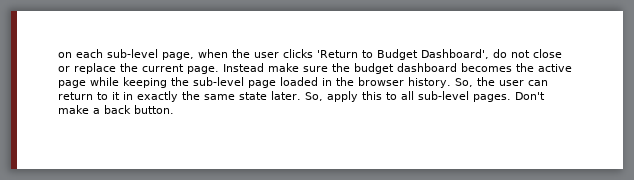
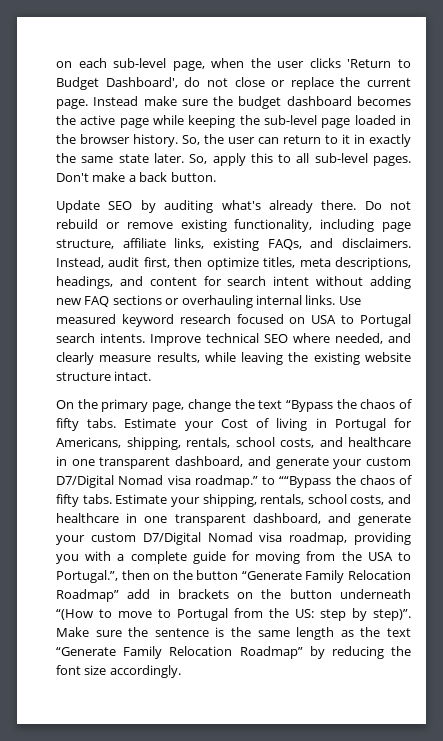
(174, 109) none -> [56,200,411,213] [56,219,411,232] [56,238,411,251] [56,257,411,270] [56,276,411,289] [56,295,361,308] [56,314,411,327] [56,333,411,346] [56,352,411,365] [56,371,152,381] [56,399,412,412] [56,418,412,431] [56,437,411,450] [56,456,411,469] [56,475,412,488] [56,494,411,507] [56,513,411,526] [56,532,412,545] [56,551,411,564] [56,570,411,583] [56,589,411,602] [56,608,411,621] [56,627,411,640] [56,646,411,659] [56,665,181,678] // Update SEO by auditing what's already there. Do not rebuild or remove existing functionality, including page structure, affiliate links, existing FAQs, and disclaimers. Instead, audit first, then optimize titles, meta descriptions, headings, and content for search intent without adding new FAQ sections or overhauling internal links. Use measured keyword research focused on USA to Portugal search intents. Improve technical SEO where needed, and clearly measure results, while leaving the existing website structure intact. // On the primary page, change the text “Bypass the chaos of fifty tabs. Estimate your Cost of living in Portugal for Americans, shipping, rentals, school costs, and healthcare in one transparent dashboard, and generate your custom D7/Digital Nomad visa roadmap.” to ““Bypass the chaos of fifty tabs. Estimate your shipping, rentals, school costs, and healthcare in one transparent dashboard, and generate your custom D7/Digital Nomad visa roadmap, providing you with a complete guide for moving from the USA to Portugal.”, then on the button “Generate Family Relocation Roadmap” add in brackets on the button underneath “(How to move to Portugal from the US: step by step)”. Make sure the sentence is the same length as the text “Generate Family Relocation Roadmap” by reducing the font size accordingly.

